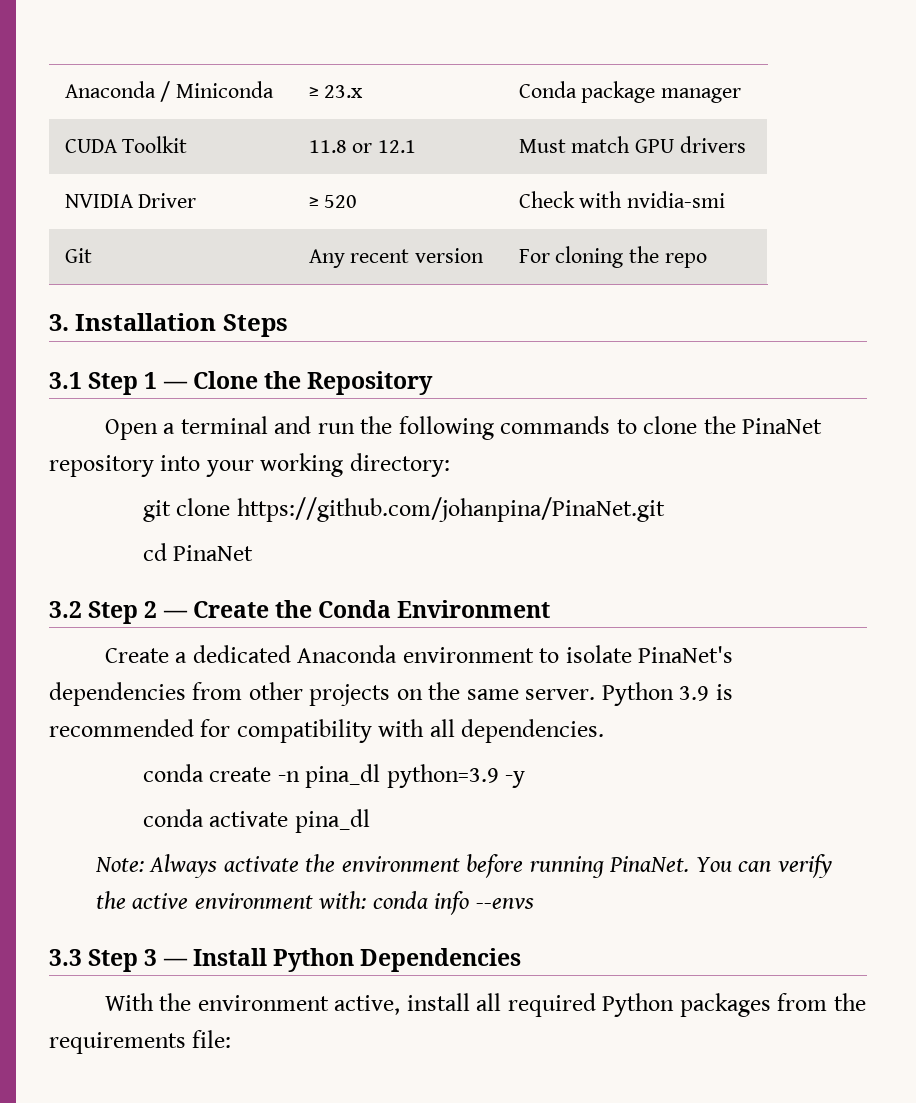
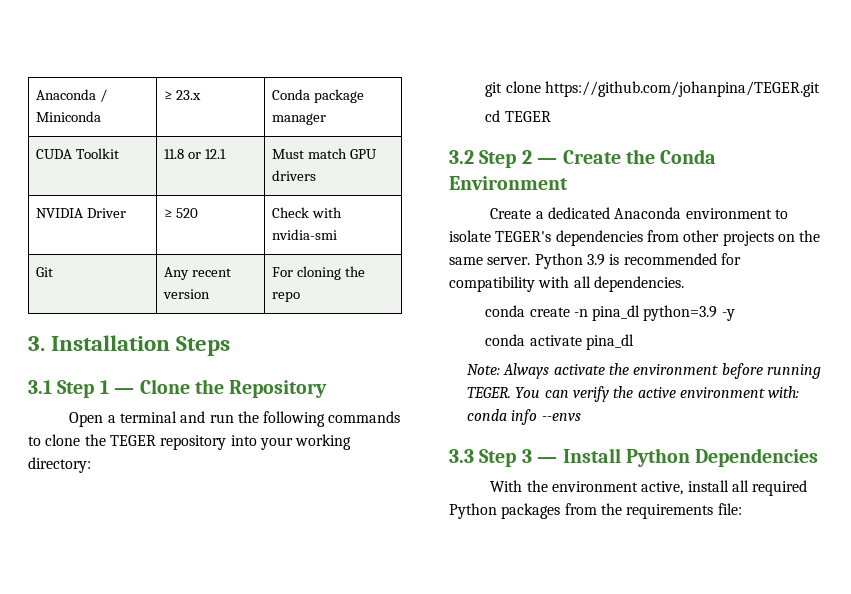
[742,418,823,434] PinaNet -> [109,435,156,446] TEGER
[236,497,665,522] https://github.com/johanpina/PinaNet.git -> [544,81,820,97] https://github.com/johanpina/TEGER.git
[173,545,254,561] PinaNet -> [504,111,551,122] TEGER
[638,646,734,663] PinaNet's -> [495,231,552,242] TEGER's
[609,856,690,872] PinaNet. -> [467,387,512,398] TEGER.

